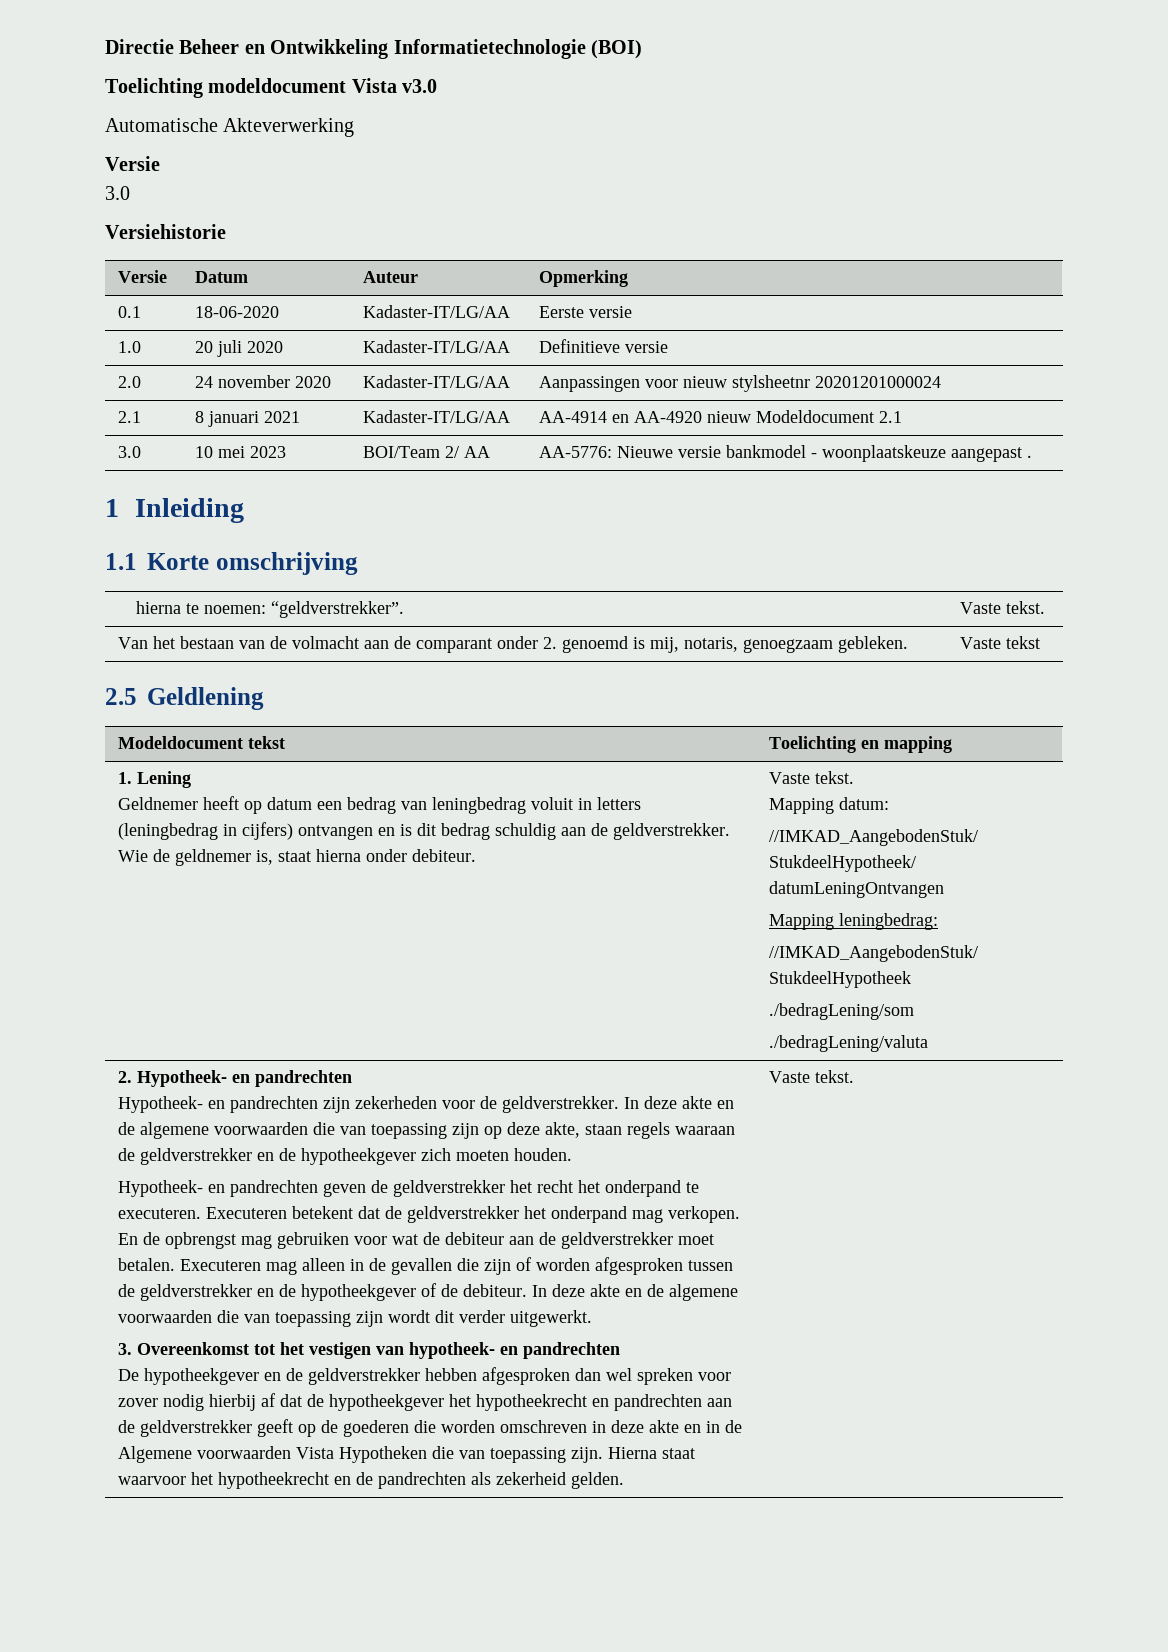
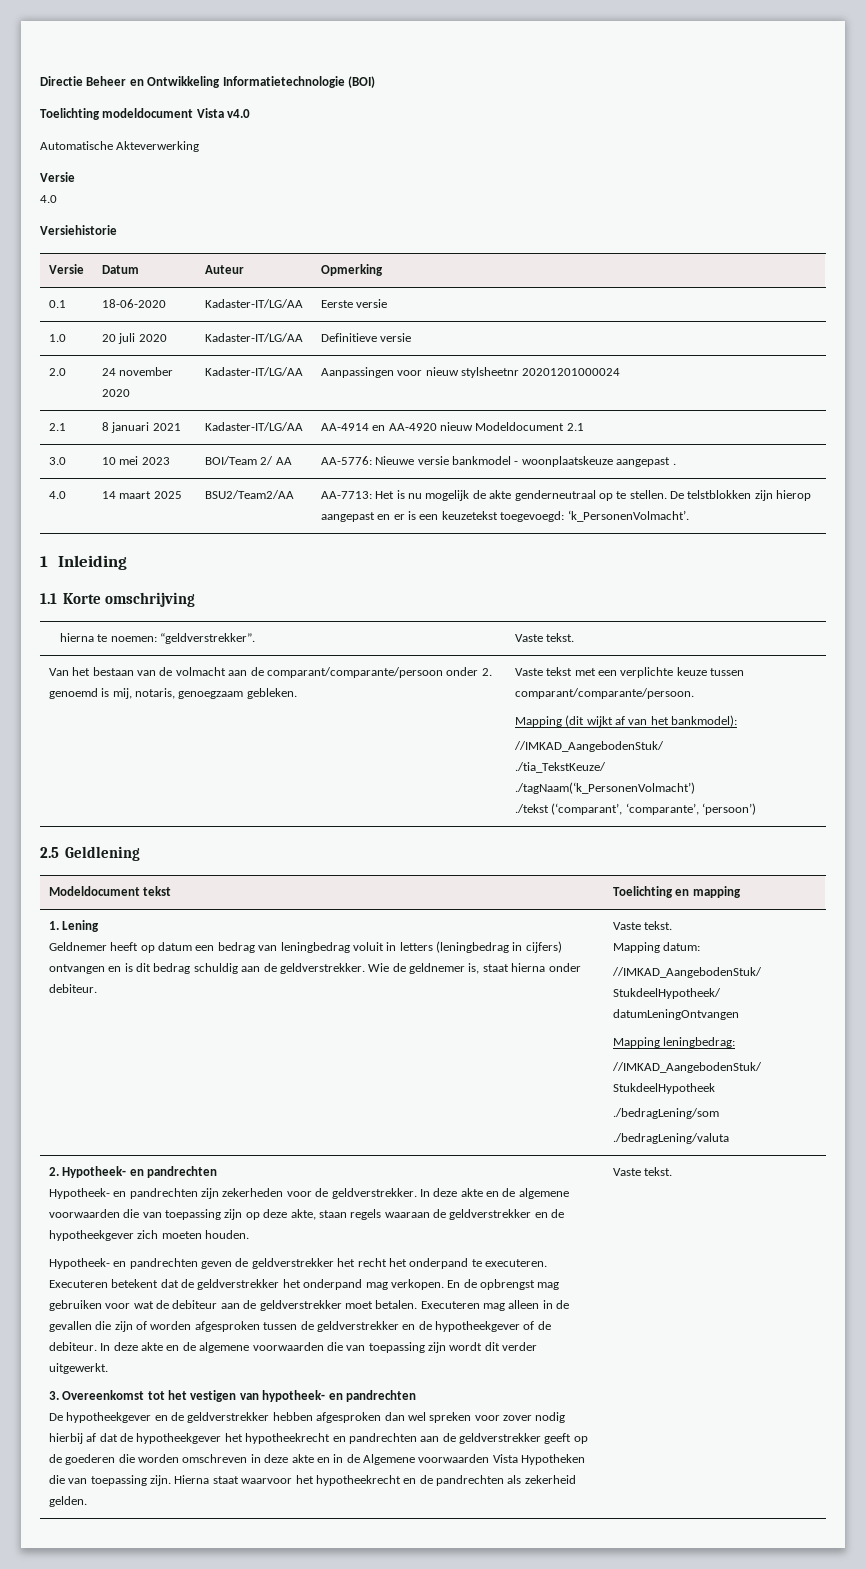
[402,79,438,93] v3.0 -> [227,109,251,118] v4.0
[105,186,130,200] 3.0 -> [40,195,57,203] 4.0
(1033, 456) none -> [48,491,66,499] [101,491,182,499] [204,490,294,499] [320,490,812,501] [320,510,689,522] // 4.0 | 14 maart 2025 | BSU2/Team2/AA | AA-7713: Het is nu mogelijk de akte genderneutraal op te stellen. De telstblokken zijn hierop aangepast en er is een keuzetekst toegevoegd: ‘k_PersonenVolmacht’.
[416,638,493,653] comparant -> [266,667,443,678] comparant/comparante/persoon
(1041, 642) none -> [574,667,745,678] [514,688,694,699] [514,715,738,727] [513,741,664,752] [514,762,606,773] [514,782,695,794] [514,803,757,815] met een verplichte keuze tussen comparant/comparante/persoon. // Mapping (dit wijkt af van het bankmodel): // //IMKAD_AangebodenStuk/ // ./tia_TekstKeuze/ // ./tagNaam(‘k_PersonenVolmacht’) // ./tekst (‘comparant’, ‘comparante’, ‘persoon’)

